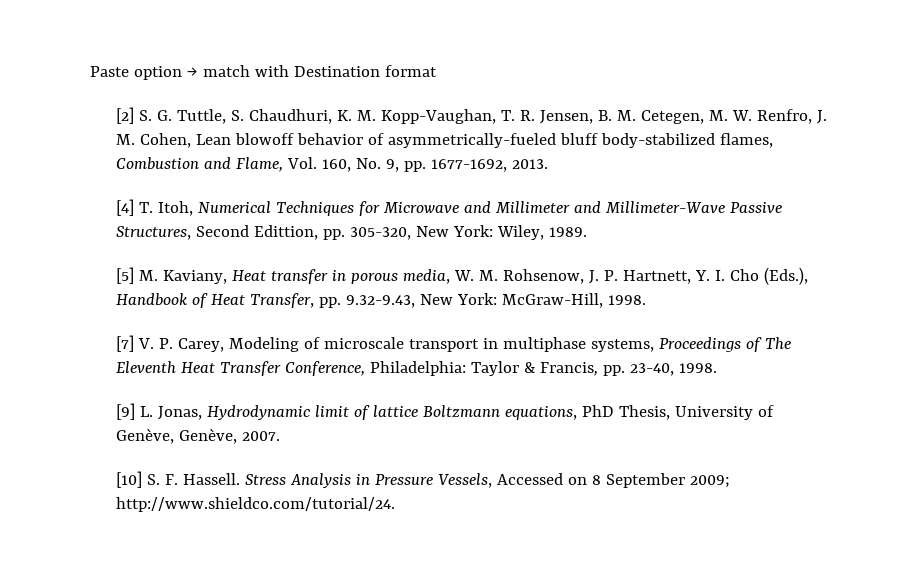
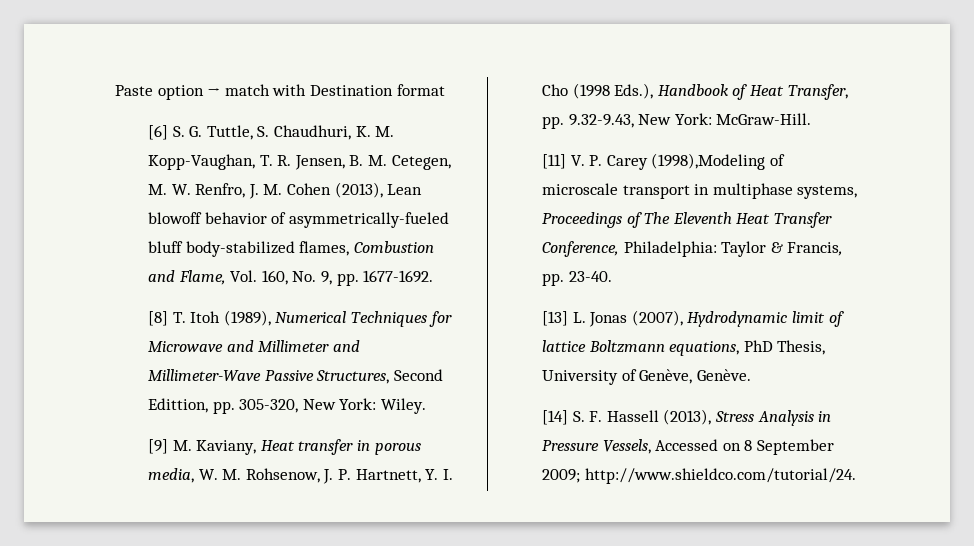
[116,107,135,124] [2] -> [147,125,168,140] [6]
[140,133,192,148] Cohen, -> [286,182,383,198] Cohen (2013),
[431,159,549,172] [116,199,194,216] 1677-1692, 2013. // [4] T. Itoh, -> [363,270,434,283] [147,310,271,326] 1677-1692. // [8] T. Itoh (1989),
[497,225,588,240] [116,267,135,284] Wiley, 1989. // [5] -> [380,398,426,414] [147,439,168,454] Wiley. // [9]
[764,267,809,285] (Eds.), -> [572,83,654,99] (1998 Eds.),
[502,293,647,308] [116,335,300,352] McGraw-Hill, 1998. // [7] V. P. Carey, Modeling -> [716,113,812,125] [541,153,766,170] McGraw-Hill. // [11] V. P. Carey (1998),Modeling
[630,363,718,376] [116,403,203,420] 23-40, 1998. // [9] L. Jonas, -> [568,271,612,282] [541,310,683,327] 23-40. // [13] L. Jonas (2007),
[179,428,281,444] [116,471,241,488] Genève, 2007. // [10] S. F. Hassell. -> [696,369,751,381] [541,409,712,425] Genève. // [14] S. F. Hassell (2013),

